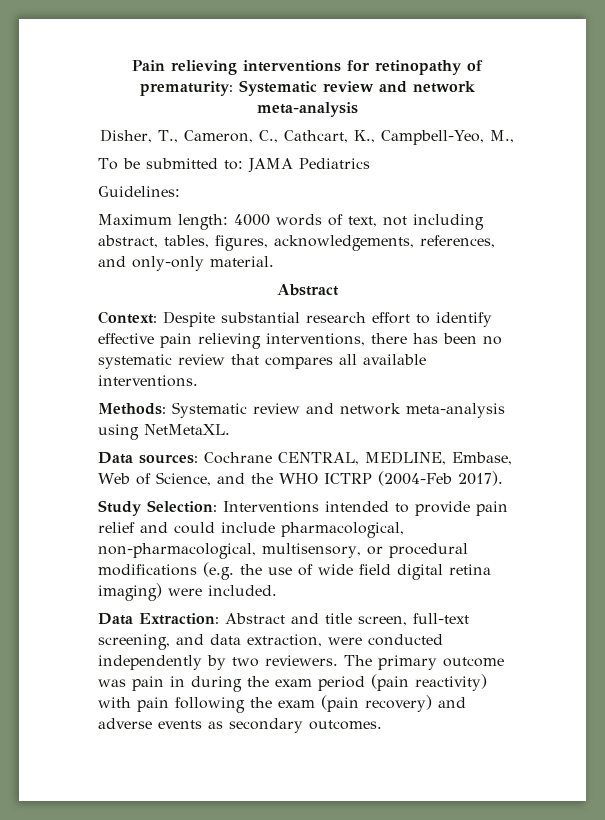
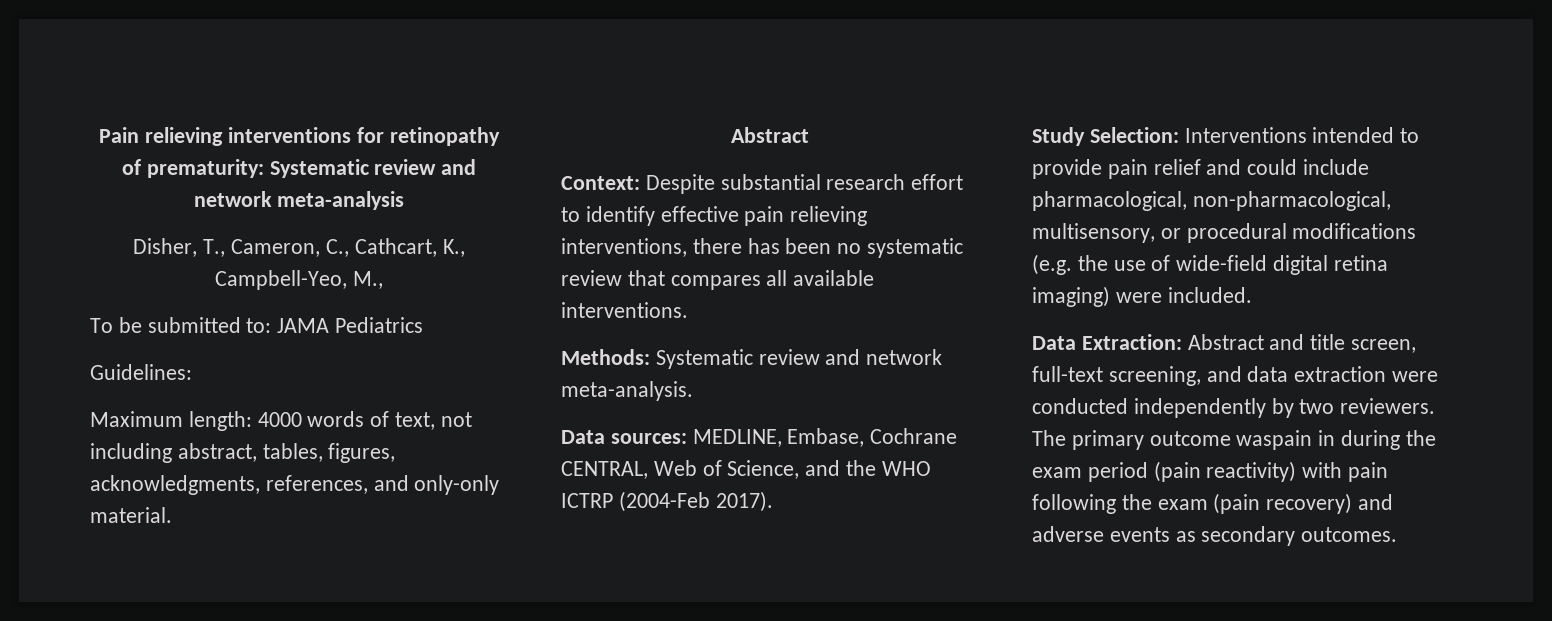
[274,235,414,251] acknowledgements, -> [90,475,260,495] acknowledgments,
[406,403,505,418] [98,424,230,440] meta-analysis using NetMetaXL. -> [561,381,693,401] meta-analysis.
[204,451,512,465] Cochrane CENTRAL, MEDLINE, Embase, -> [692,428,958,447] [561,461,648,479] MEDLINE, Embase, Cochrane CENTRAL,
[318,564,391,575] wide field -> [1176,255,1268,271] wide-field
[247,634,322,647] extraction, -> [1294,366,1387,382] extraction
[98,676,164,691] was pain -> [1236,430,1313,450] waspain

